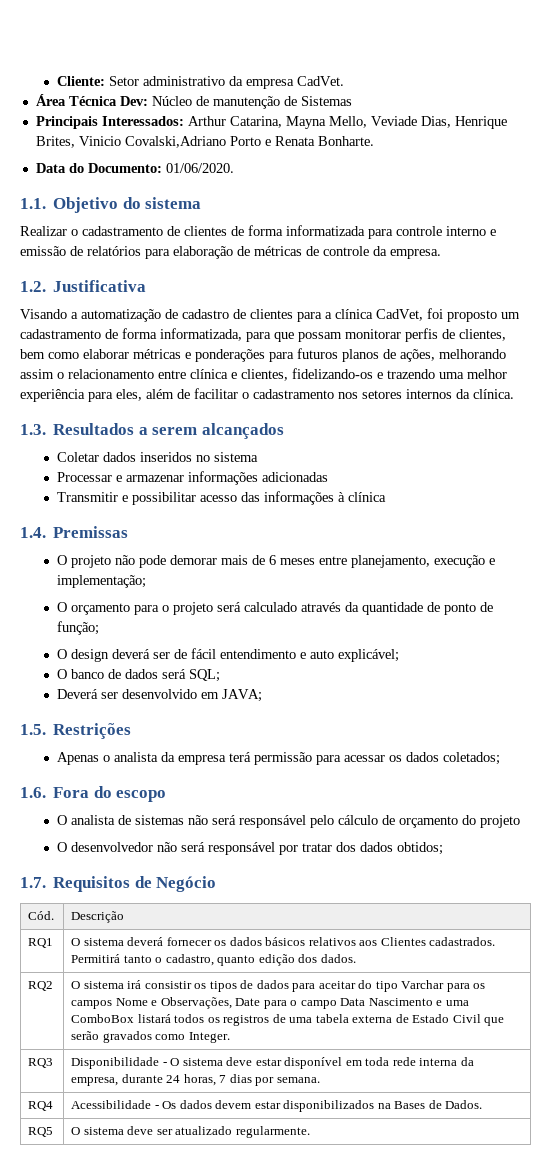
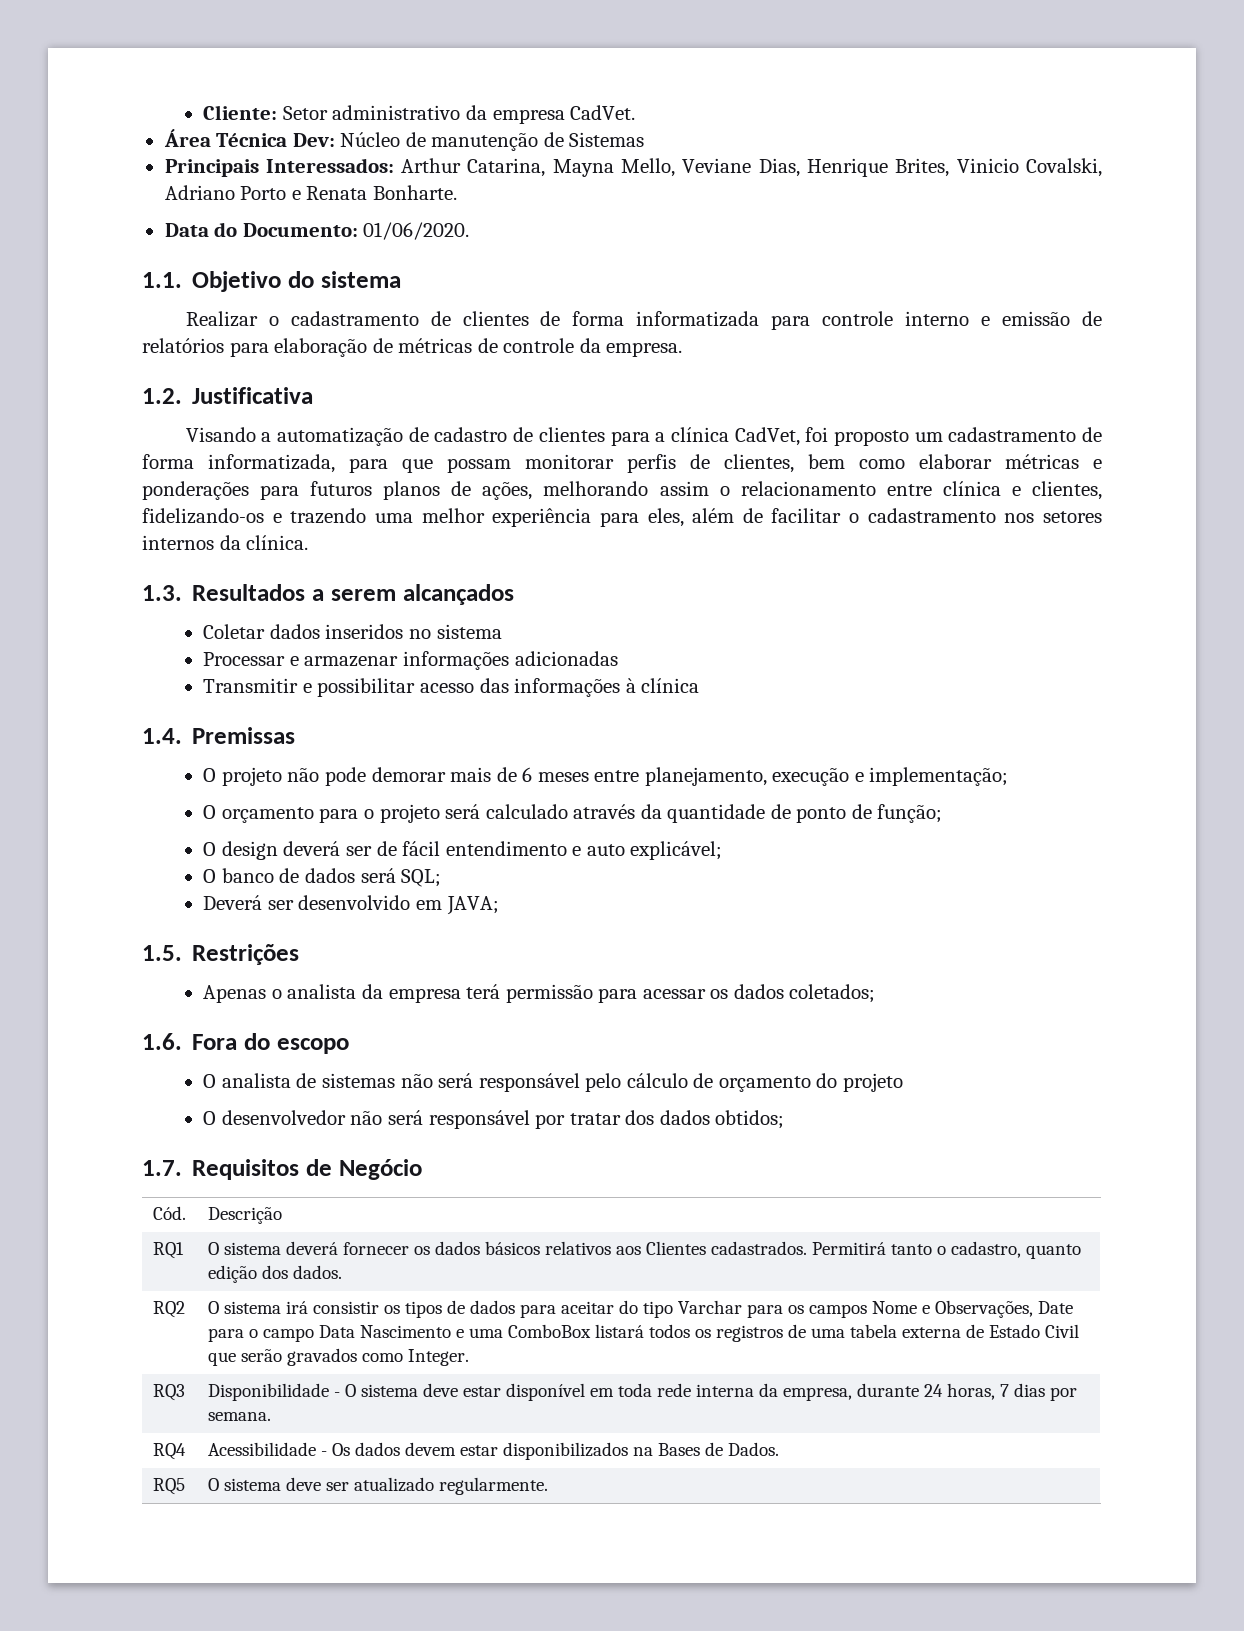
[370,116,417,126] Veviade -> [682,158,752,173] Veviane
[124,136,226,148] Covalski,Adriano -> [1026,158,1103,177] [164,185,235,200] Covalski, Adriano

